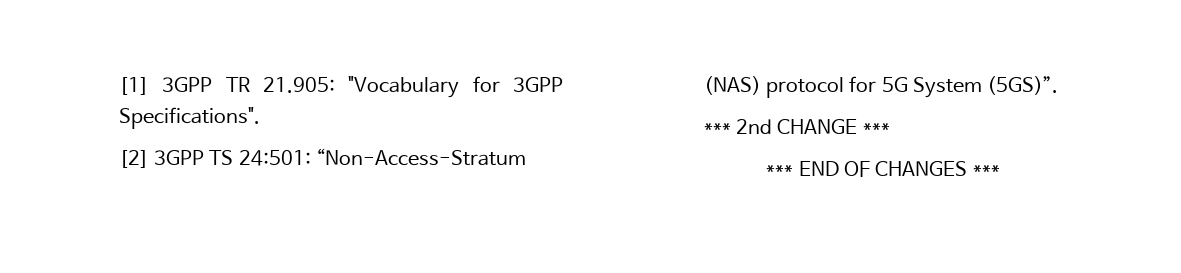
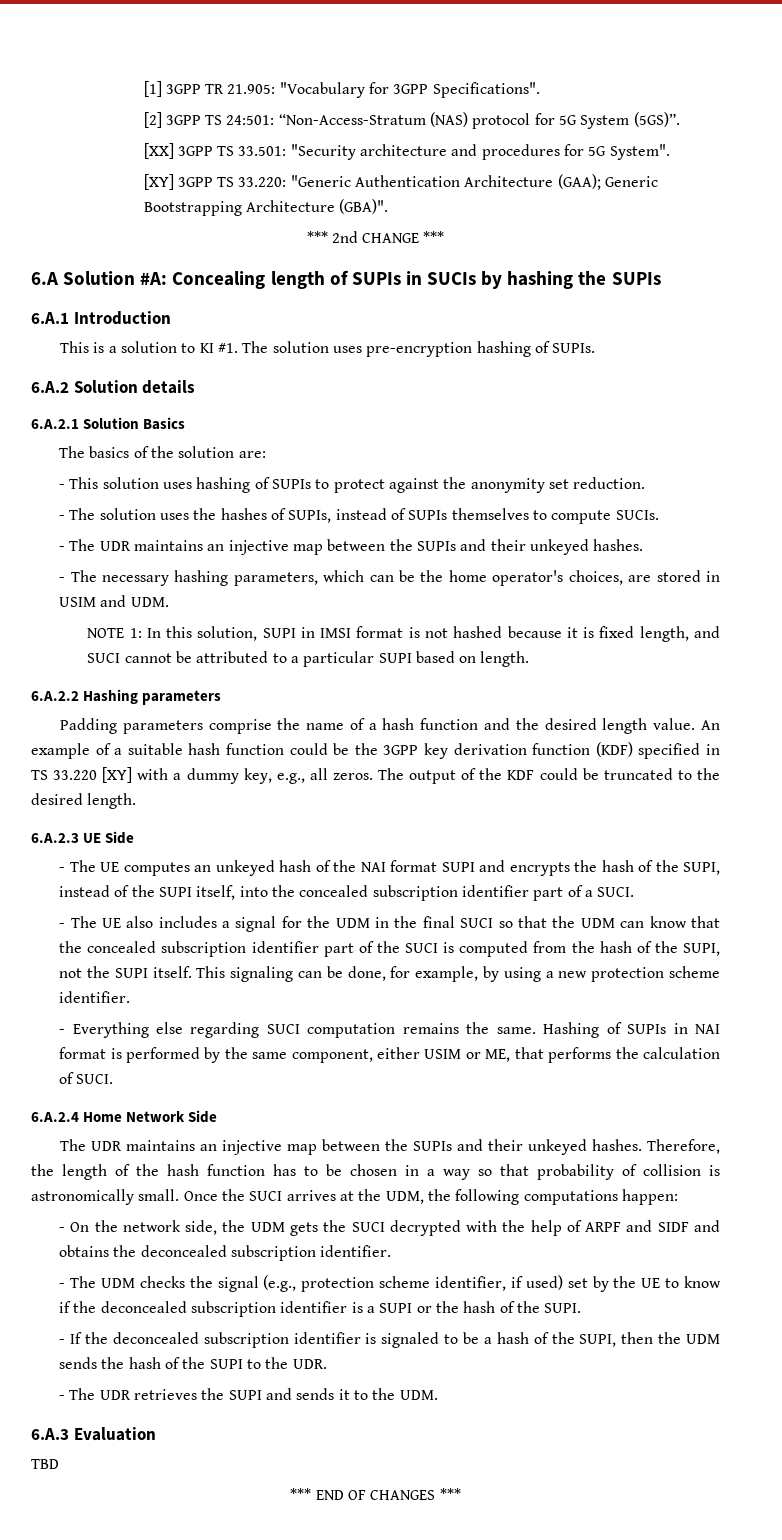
[703,119,890,134] *** 2nd CHANGE *** -> [143,143,670,160] [143,174,659,190] [143,199,389,216] [306,231,445,243] [31,270,661,289] [31,311,171,325] [59,341,596,357] [31,380,196,394] [31,417,186,430] [59,446,266,458] [59,477,646,493] [59,508,659,524] [59,539,644,555] [59,570,720,586] [59,595,169,607] [87,626,720,642] [87,651,530,667] [31,689,222,705] [59,718,721,734] [31,742,721,759] [31,767,720,784] [31,793,137,809] [31,831,135,844] [59,860,721,876] [59,885,635,901] [59,916,721,932] [59,941,721,957] [59,966,720,982] [59,991,131,1003] [59,1022,721,1038] [59,1047,720,1063] [59,1072,114,1084] [31,1110,218,1123] [59,1139,721,1155] [31,1164,720,1180] [31,1189,678,1205] [59,1220,720,1236] [59,1245,392,1261] [59,1275,722,1292] [59,1301,582,1317] [59,1332,720,1348] [59,1357,327,1369] [59,1388,438,1400] [31,1427,156,1441] [31,1459,59,1469] [XX] 3GPP TS 33.501: "Security architecture and procedures for 5G System". // [XY] 3GPP TS 33.220: "Generic Authentication Architecture (GAA); Generic Bootstrapping Architecture (GBA)". // *** 2nd CHANGE *** // 6.A Solution #A: Concealing length of SUPIs in SUCIs by hashing the SUPIs // 6.A.1 Introduction // This is a solution to KI #1. The solution uses pre-encryption hashing of SUPIs. // 6.A.2 Solution details // 6.A.2.1 Solution Basics // The basics of the solution are: // - This solution uses hashing of SUPIs to protect against the anonymity set reduction. // - The solution uses the hashes of SUPIs, instead of SUPIs themselves to compute SUCIs. // - The UDR maintains an injective map between the SUPIs and their unkeyed hashes. // - The necessary hashing parameters, which can be the home operator's choices, are stored in USIM and UDM. // NOTE 1: In this solution, SUPI in IMSI format is not hashed because it is fixed length, and SUCI cannot be attributed to a particular SUPI based on length. // 6.A.2.2 Hashing parameters // Padding parameters comprise the name of a hash function and the desired length value. An example of a suitable hash function could be the 3GPP key derivation function (KDF) specified in TS 33.220 [XY] with a dummy key, e.g., all zeros. The output of the KDF could be truncated to the desired length. // 6.A.2.3 UE Side // - The UE computes an unkeyed hash of the NAI format SUPI and encrypts the hash of the SUPI, instead of the SUPI itself, into the concealed subscription identifier part of a SUCI. // - The UE also includes a signal for the UDM in the final SUCI so that the UDM can know that the concealed subscription identifier part of the SUCI is computed from the hash of the SUPI, not the SUPI itself. This signaling can be done, for example, by using a new protection scheme identifier. // - Everything else regarding SUCI computation remains the same. Hashing of SUPIs in NAI format is performed by the same component, either USIM or ME, that performs the calculation of SUCI. // 6.A.2.4 Home Network Side // The UDR maintains an injective map between the SUPIs and their unkeyed hashes. Therefore, the length of the hash function has to be chosen in a way so that probability of collision is astronomically small. Once the SUCI arrives at the UDM, the following computations happen: // - On the network side, the UDM gets the SUCI decrypted with the help of ARPF and SIDF and obtains the deconcealed subscription identifier. // - The UDM checks the signal (e.g., protection scheme identifier, if used) set by the UE to know if the deconcealed subscription identifier is a SUPI or the hash of the SUPI. // - If the deconcealed subscription identifier is signaled to be a hash of the SUPI, then the UDM sends the hash of the SUPI to the UDR. // - The UDR retrieves the SUPI and sends it to the UDM. // 6.A.3 Evaluation // TBD

